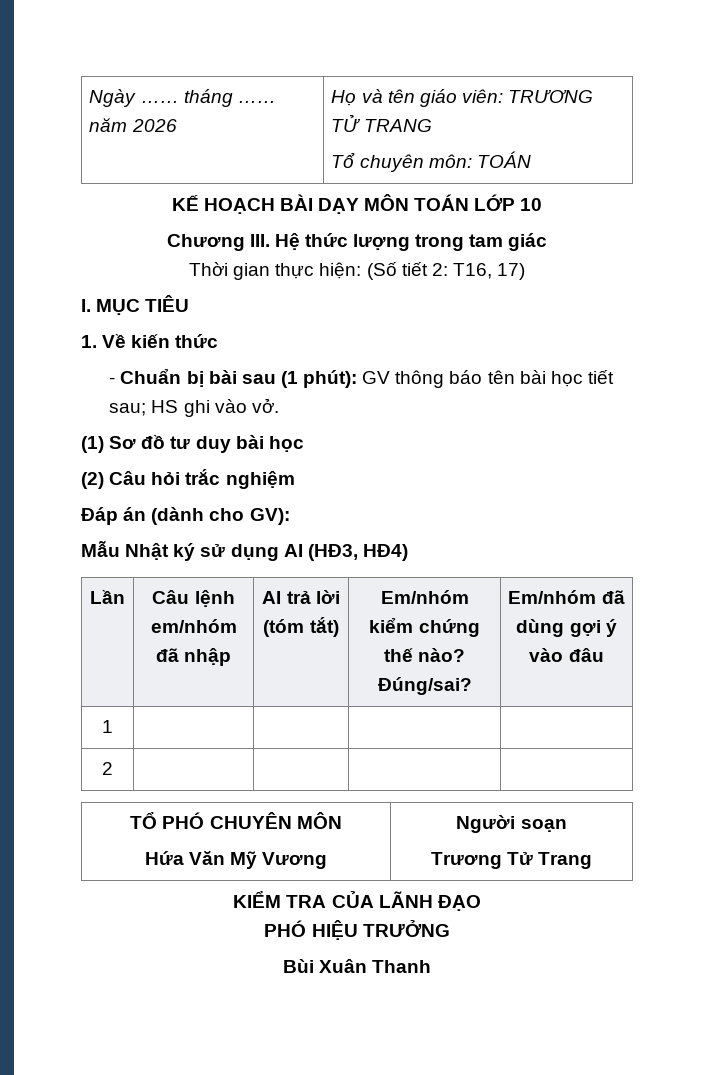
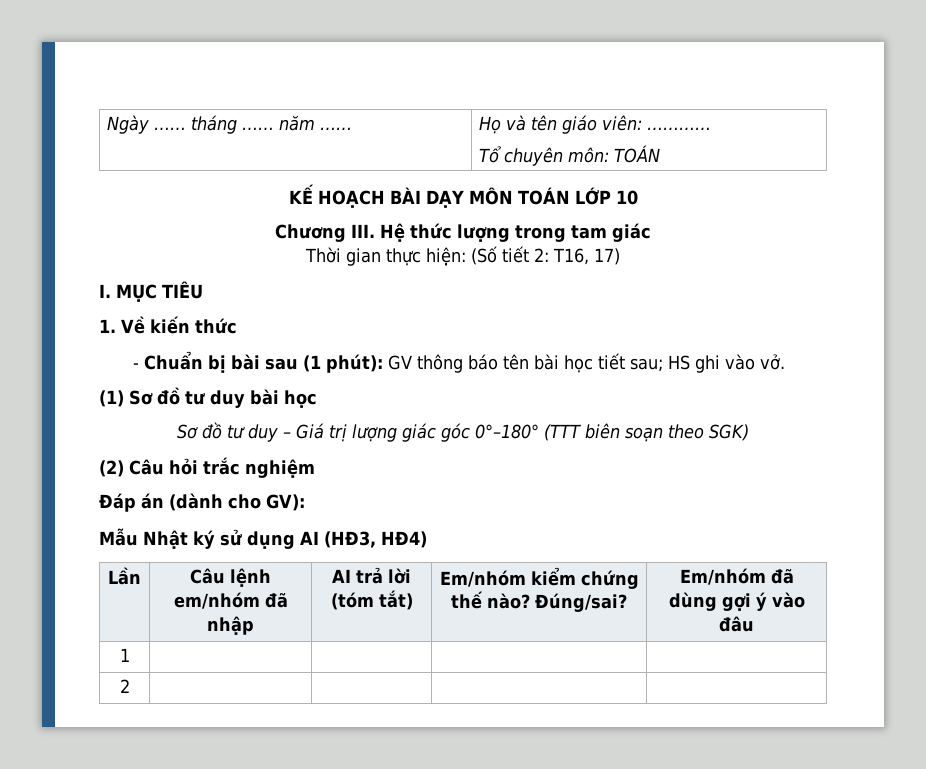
[131,119,177,132] 2026 -> [320,127,353,130] ……
[508,90,594,103] [331,114,432,132] TRƯƠNG TỬ TRANG -> [647,127,712,130] …………
(304, 444) none -> [177,422,749,442] // Sơ đồ tư duy – Giá trị lượng giác góc 0°–180° (TTT biên soạn theo SGK)
[130,812,342,829] [144,851,328,869] [456,815,567,833] [430,852,593,869] [233,891,481,911] [264,920,450,940] [282,959,432,973] // TỔ PHÓ CHUYÊN MÔN // Hứa Văn Mỹ Vương | Người soạn // Trương Tử Trang // KIỂM TRA CỦA LÃNH ĐẠO // PHÓ HIỆU TRƯỞNG // Bùi Xuân Thanh -> (130, 686) none

